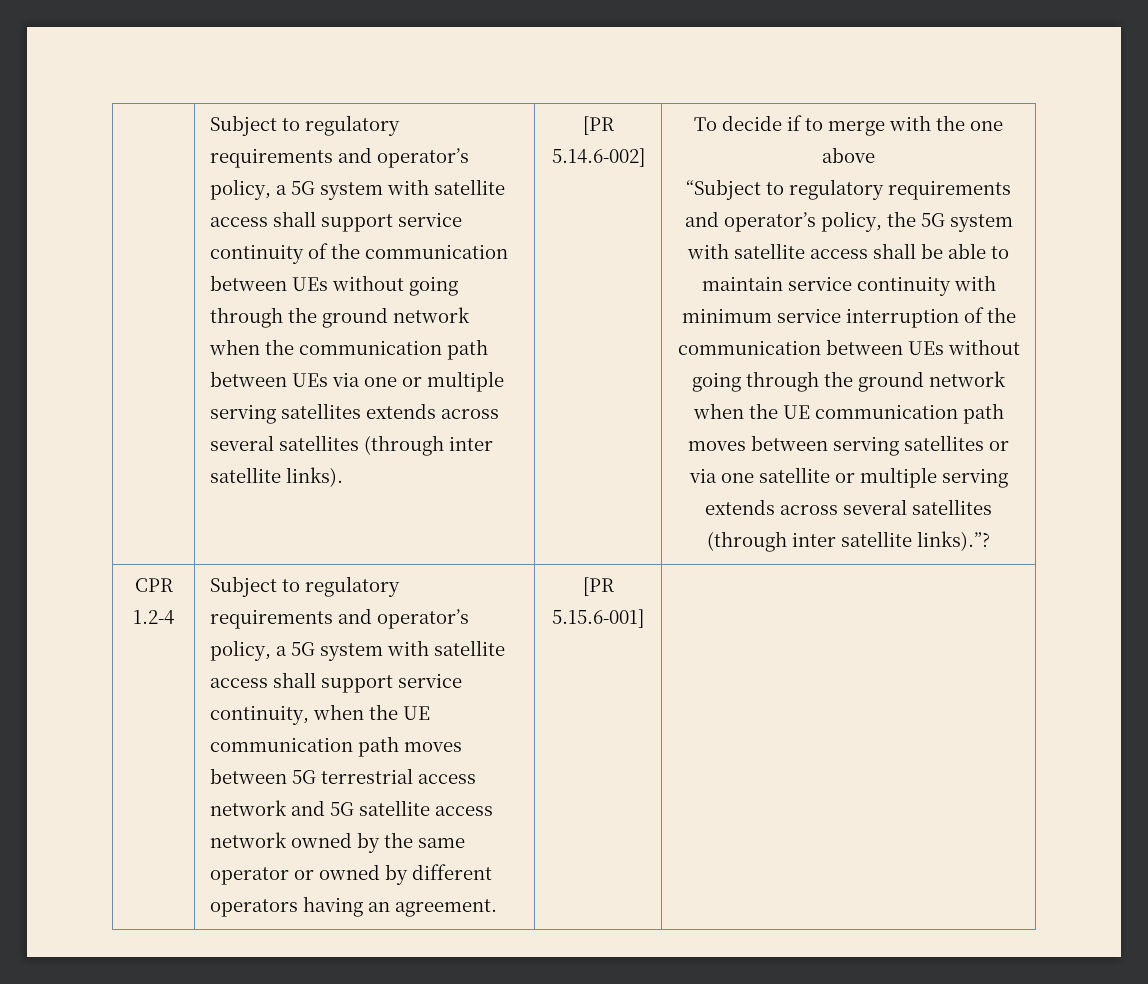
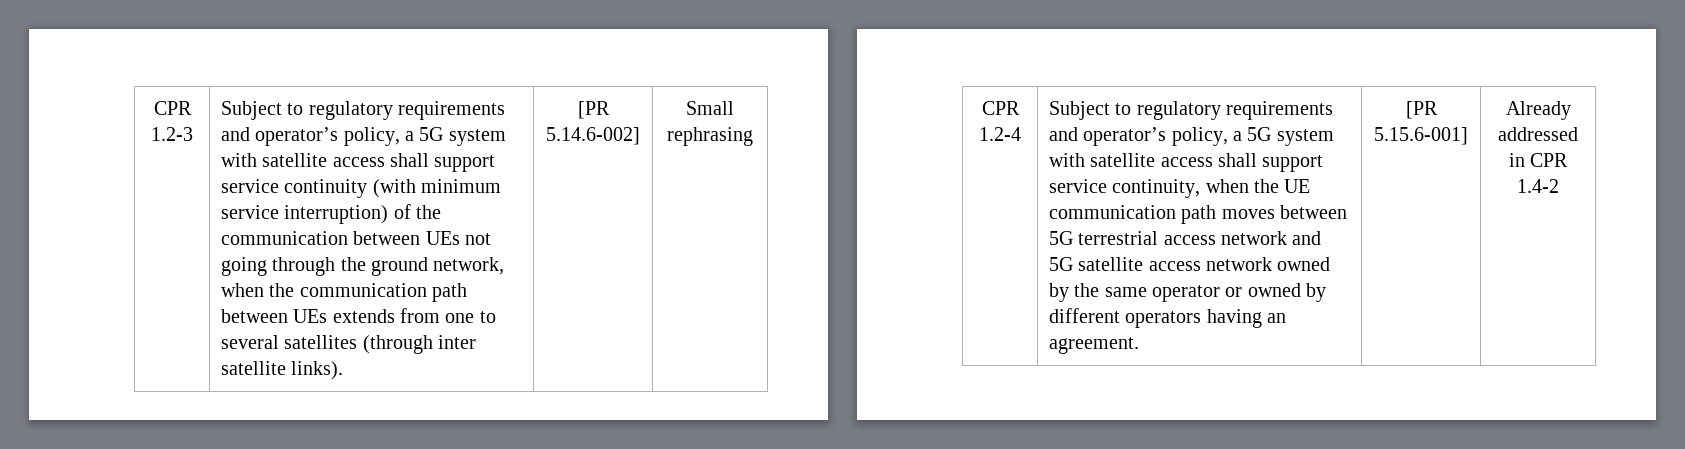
(210, 125) none -> [153,101,192,115] [151,127,193,141] CPR 1.2-3
[308,243,509,259] [210,275,459,296] [210,307,471,328] of the communication between UEs without going through the ground network -> [372,179,502,198] [220,204,442,224] [220,231,492,245] [220,257,505,276] (with minimum service interruption) of the communication between UEs not going through the ground network,
[332,371,505,392] [210,403,500,424] via one or multiple serving satellites extends across -> [332,308,496,323] extends from one to
[694,115,1003,136] [822,147,875,163] [686,179,1011,200] [684,211,1013,232] [687,243,1009,259] [701,275,996,296] [681,307,1016,328] [677,339,1020,355] [692,371,1006,392] [692,403,1004,424] [688,435,1009,456] [688,467,1008,488] [705,499,992,515] [707,531,990,552] To decide if to merge with the one above // “Subject to regulatory requirements and operator’s policy, the 5G system with satellite access shall be able to maintain service continuity with minimum service interruption of the communication between UEs without going through the ground network when the UE communication path moves between serving satellites or via one satellite or multiple serving extends across several satellites (through inter satellite links).”? -> [686,101,734,115] [667,127,753,146] Small rephrasing
(644, 618) none -> [1505,101,1571,120] [1498,127,1578,141] [1508,153,1569,167] [1517,179,1559,193] Already addressed in CPR 1.4-2

